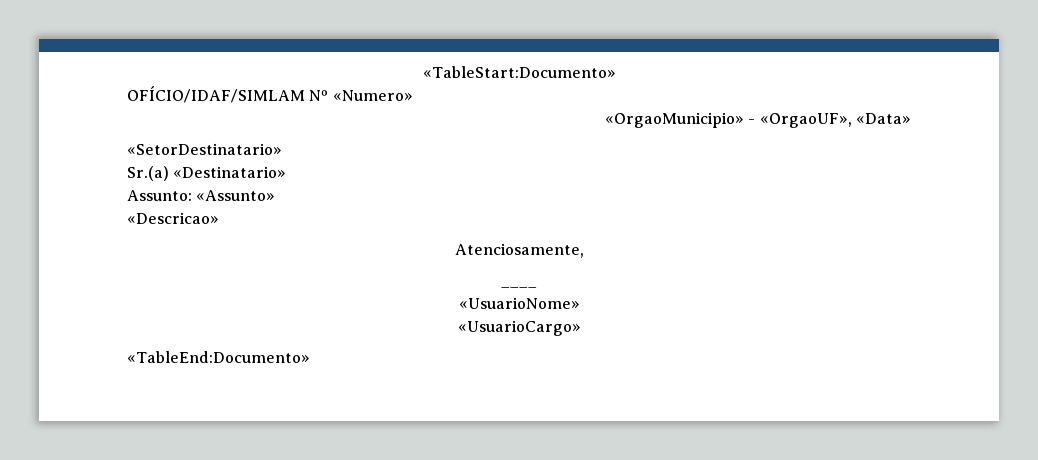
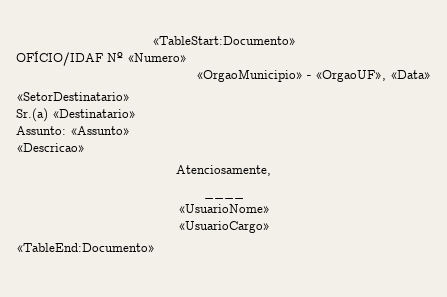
[127,86,305,103] OFÍCIO/IDAF/SIMLAM -> [16,51,103,66] OFÍCIO/IDAF

